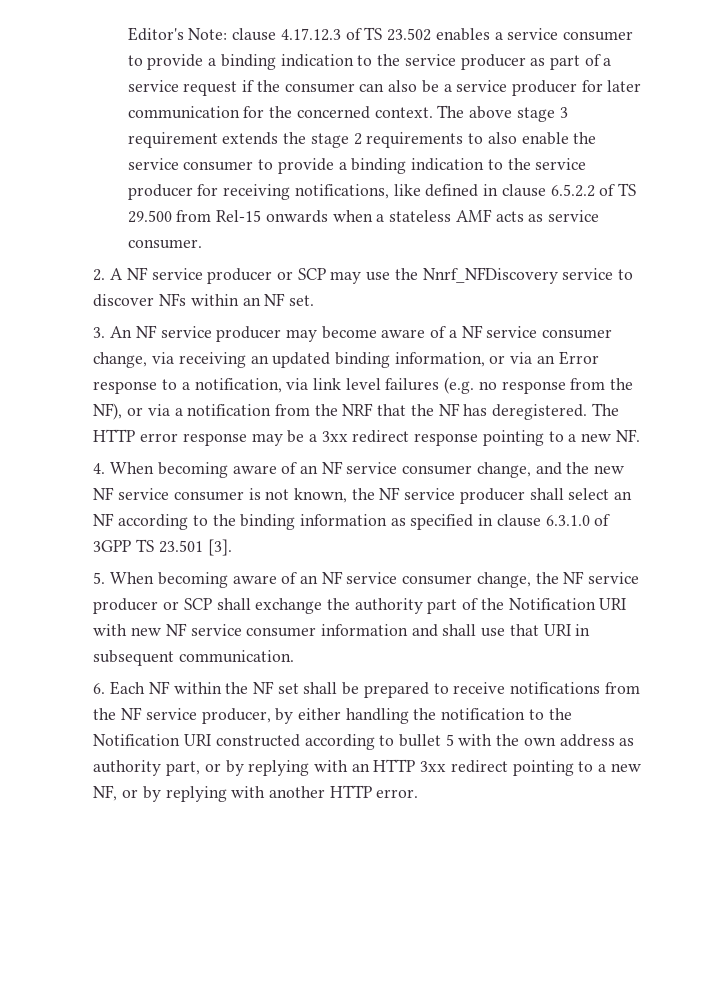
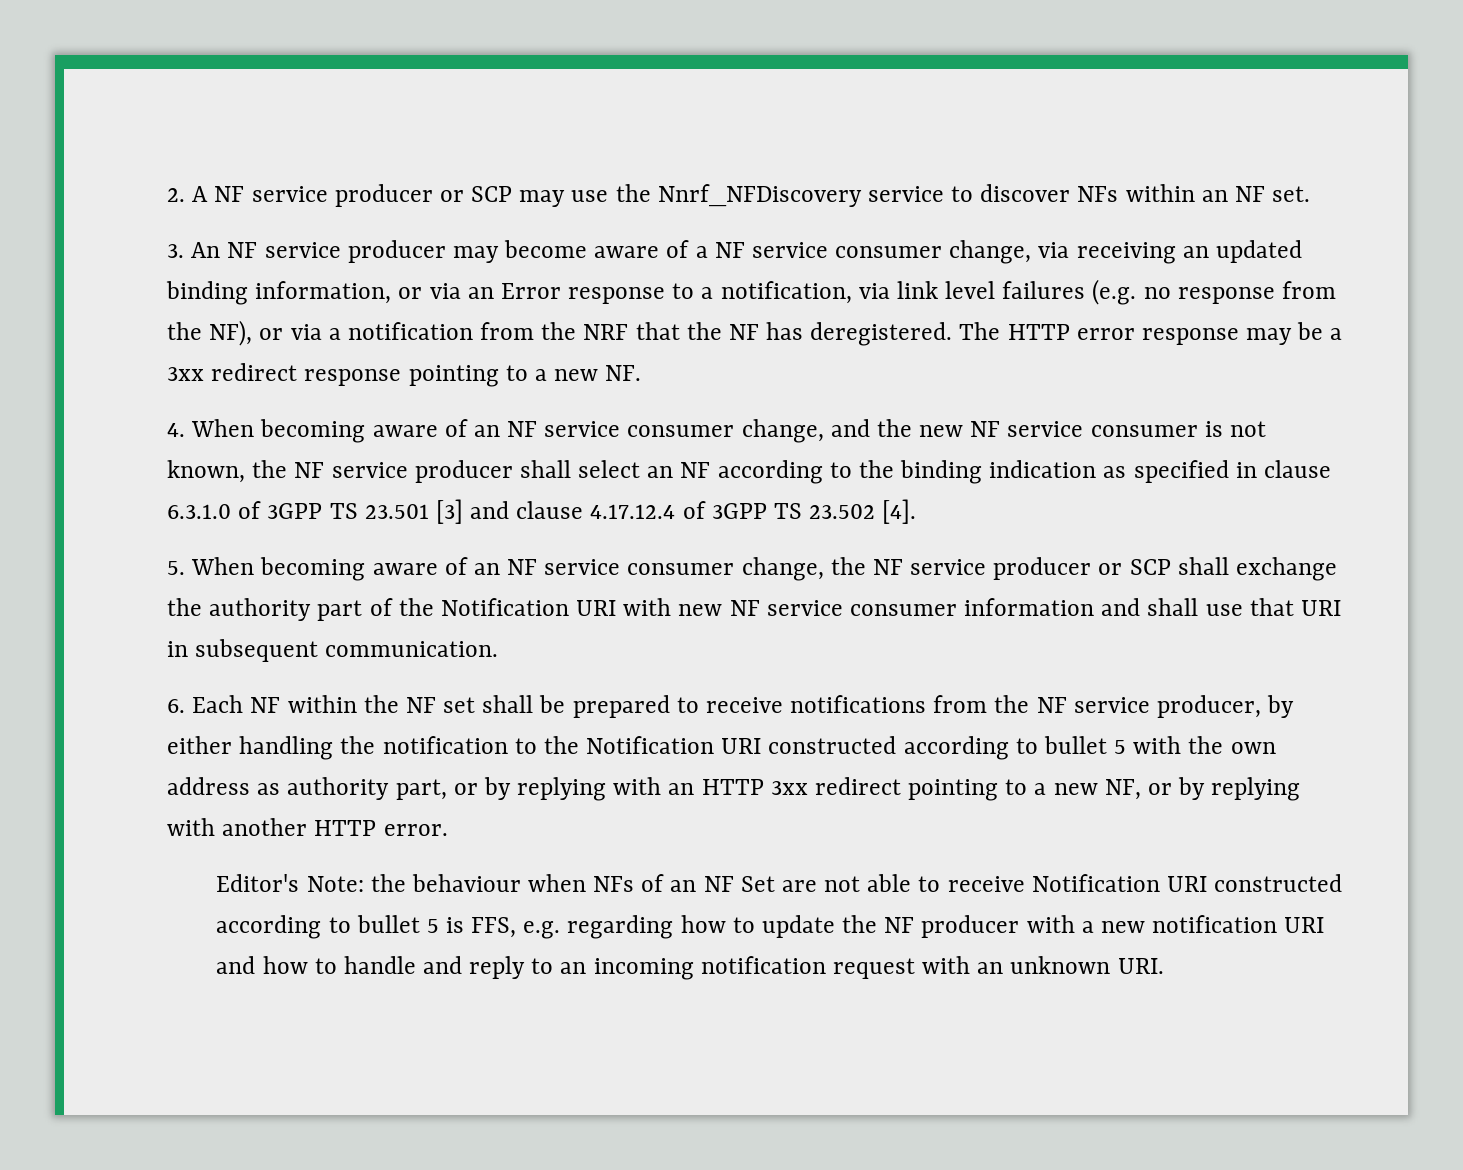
[127,27,634,41] [127,54,612,70] [127,80,642,96] [127,105,568,122] [127,132,597,148] [127,158,587,174] [127,183,637,200] [127,209,600,223] [127,239,202,249] Editor's Note: clause 4.17.12.3 of TS 23.502 enables a service consumer to provide a binding indication to the service producer as part of a service request if the consumer can also be a service producer for later communication for the concerned context. The above stage 3 requirement extends the stage 2 requirements to also enable the service consumer to provide a binding indication to the service producer for receiving notifications, like defined in clause 6.5.2.2 of TS 29.500 from Rel-15 onwards when a stateless AMF acts as service consumer. // -> (167, 195) none
[300,514,388,526] information -> [989,460,1097,478] indication
[207,539,232,556] [3]. -> [435,499,917,524] [3] and clause 4.17.12.4 of 3GPP TS 23.502 [4].
(419, 793) none -> [216,874,1342,892] [216,915,1325,939] [216,956,1164,980] // Editor's Note: the behaviour when NFs of an NF Set are not able to receive Notification URI constructed according to bullet 5 is FFS, e.g. regarding how to update the NF producer with a new notification URI and how to handle and reply to an incoming notification request with an unknown URI.

